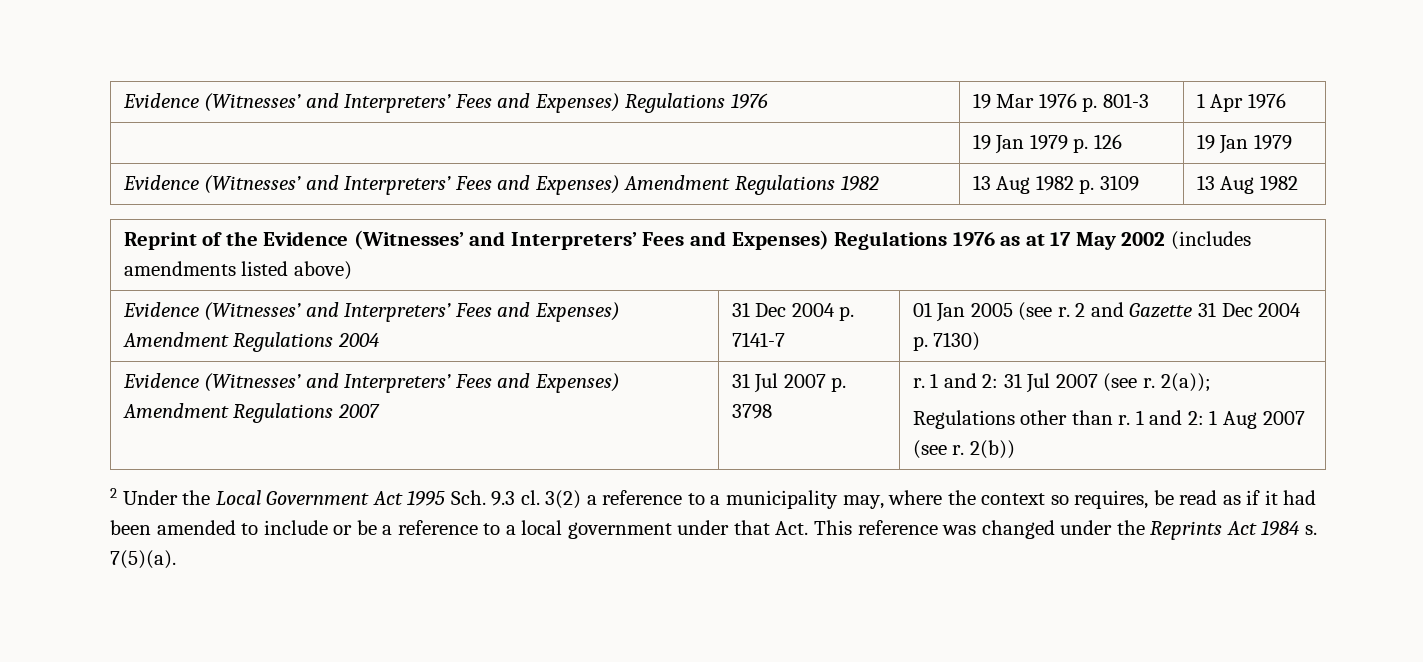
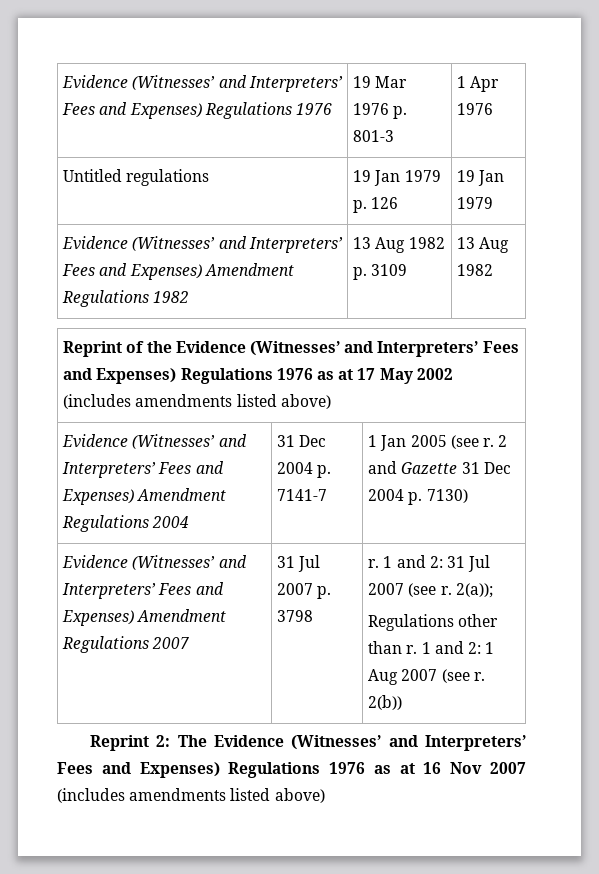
(1286, 101) none -> [63,169,210,186] Untitled regulations
[912,302,932,317] 01 -> [368,435,378,447] 1
[110,488,1317,509] [110,520,1317,540] [110,550,176,569] 2 Under the Local Government Act 1995 Sch. 9.3 cl. 3(2) a reference to a municipality may, where the context so requires, be read as if it had been amended to include or be a reference to a local government under that Act. This reference was changed under the Reprints Act 1984 s. 7(5)(a). -> [90,735,526,751] [57,762,526,778] [57,788,325,803] Reprint 2: The Evidence (Witnesses’ and Interpreters’ Fees and Expenses) Regulations 1976 as at 16 Nov 2007 (includes amendments listed above)

